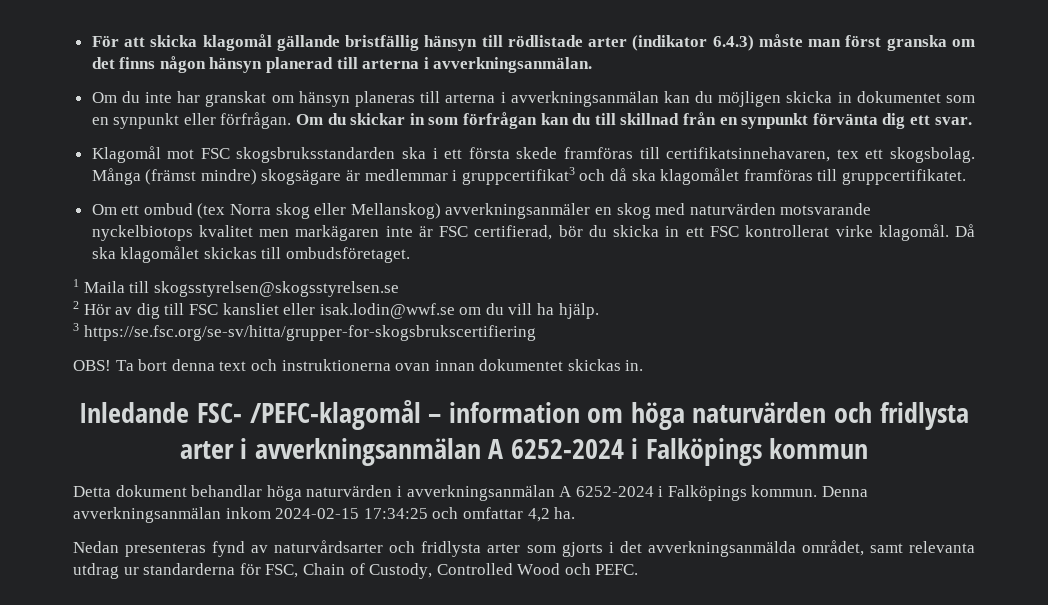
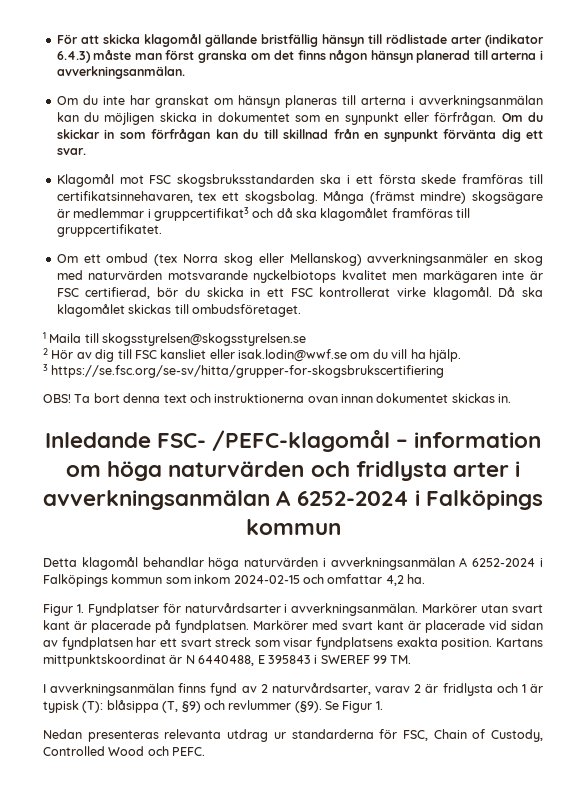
[115,485,187,497] dokument -> [81,557,138,570] klagomål
[751,485,869,497] [73,507,221,523] kommun. Denna avverkningsanmälan -> [111,574,191,584] kommun som
[363,508,428,519] 17:34:25 -> (300, 579) none
[73,540,903,557] Nedan presenteras fynd av naturvårdsarter och fridlysta arter som gjorts i det avverkningsanmälda området, samt -> [43,603,543,616] [43,620,543,633] [43,637,543,650] [43,654,412,667] [43,683,543,696] [43,700,383,713] [43,729,159,742] Figur 1. Fyndplatser för naturvårdsarter i avverkningsanmälan. Markörer utan svart kant är placerade på fyndplatsen. Markörer med svart kant är placerade vid sidan av fyndplatsen har ett svart streck som visar fyndplatsens exakta position. Kartans mittpunktskoordinat är N 6440488, E 395843 i SWEREF 99 TM. // I avverkningsanmälan finns fynd av 2 naturvårdsarter, varav 2 är fridlysta och 1 är typisk (T): blåsippa (T, §9) och revlummer (§9). Se Figur 1. // Nedan presenteras

